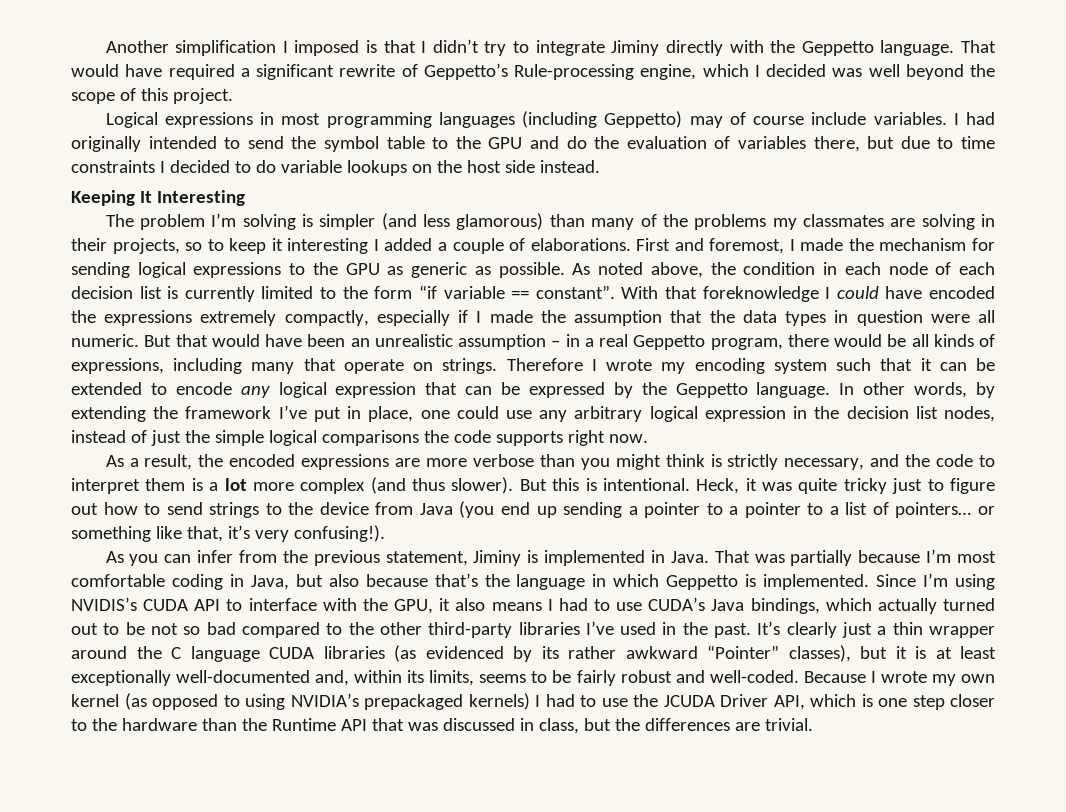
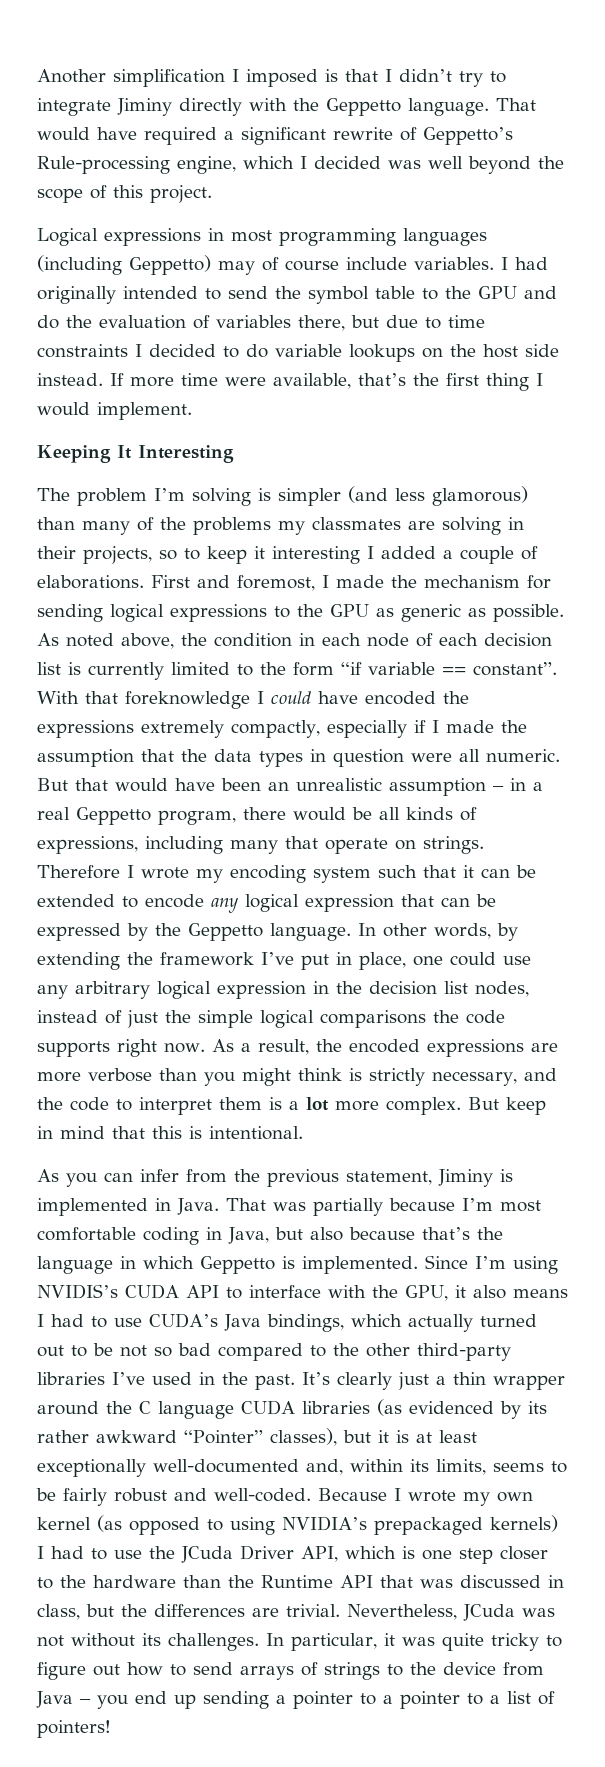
(600, 166) none -> [110,373,543,391] [37,402,192,420] If more time were available, that’s the first thing I would implement.
(648, 438) // -> (205, 1048) none
[300,477,996,494] [71,501,995,518] [71,525,385,542] complex (and thus slower). But this is intentional. Heck, it was quite tricky just to figure out how to send strings to the device from Java (you end up sending a pointer to a pointer to a list of pointers… or something like that, it’s very confusing!). -> [386,1097,546,1115] [37,1126,303,1140] complex. But keep in mind that this is intentional.
[663,695,715,707] JCUDA -> [181,1546,233,1563] JCuda
(813, 724) none -> [347,1604,555,1621] [37,1633,562,1651] [37,1662,544,1680] [36,1691,555,1709] [37,1720,111,1738] Nevertheless, JCuda was not without its challenges. In particular, it was quite tricky to figure out how to send arrays of strings to the device from Java – you end up sending a pointer to a pointer to a list of pointers!

